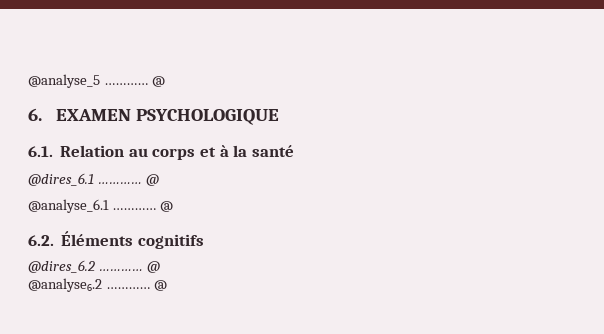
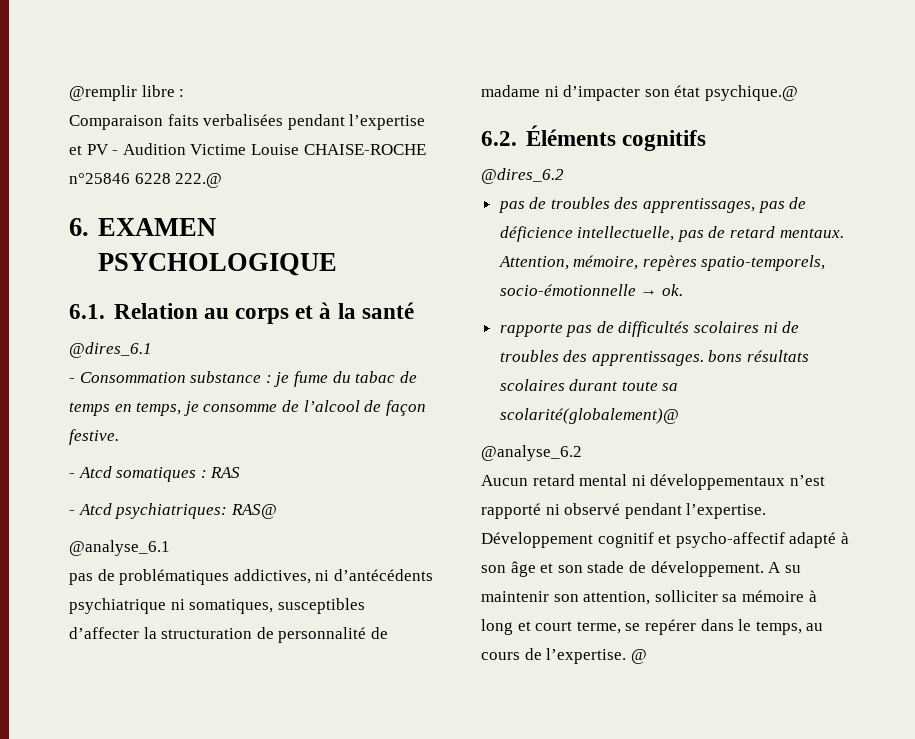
[28,74,165,88] @analyse_5 ………… @ -> [69,85,185,101] [69,114,426,130] [69,143,426,155] [69,173,223,188] @remplir libre : // Comparaison faits verbalisées pendant l’expertise et PV - Audition Victime Louise CHAISE-ROCHE n°25846 6228 222.@
[97,174,159,186] [28,199,173,213] [28,231,204,249] [28,260,160,273] [28,278,150,292] ………… @ // @analyse_6.1 ………… @ // 6.2. Éléments cognitifs // @dires_6.2 ………… @ // @analyse₆.2 ………… -> [69,371,417,387] [69,400,426,416] [69,429,119,445] [69,466,241,482] [69,503,277,519] [69,540,170,556] [69,569,433,585] [69,598,365,614] [69,627,388,643] [481,85,798,101] [481,125,706,151] [481,168,564,184] [498,197,807,213] [499,226,844,242] [498,255,826,271] [499,284,683,296] [499,321,800,337] [499,350,810,366] [499,379,679,391] [499,408,679,424] [481,445,582,461] [481,474,825,490] [481,503,767,519] [481,532,849,548] [481,561,801,577] [481,590,817,605] [481,619,824,635] [481,648,627,664] // - Consommation substance : je fume du tabac de temps en temps, je consomme de l’alcool de façon festive. // - Atcd somatiques : RAS // - Atcd psychiatriques: RAS@ // @analyse_6.1 // pas de problématiques addictives, ni d’antécédents psychiatrique ni somatiques, susceptibles d’affecter la structuration de personnalité de madame ni d’impacter son état psychique.@ // 6.2. Éléments cognitifs // @dires_6.2 // pas de troubles des apprentissages, pas de déficience intellectuelle, pas de retard mentaux. Attention, mémoire, repères spatio-temporels, socio-émotionnelle → ok. // rapporte pas de difficultés scolaires ni de troubles des apprentissages. bons résultats scolaires durant toute sa scolarité(globalement)@ // @analyse_6.2 // Aucun retard mental ni développementaux n’est rapporté ni observé pendant l’expertise. Développement cognitif et psycho-affectif adapté à son âge et son stade de développement. A su maintenir son attention, solliciter sa mémoire à long et court terme, se repérer dans le temps, au cours de l’expertise.

